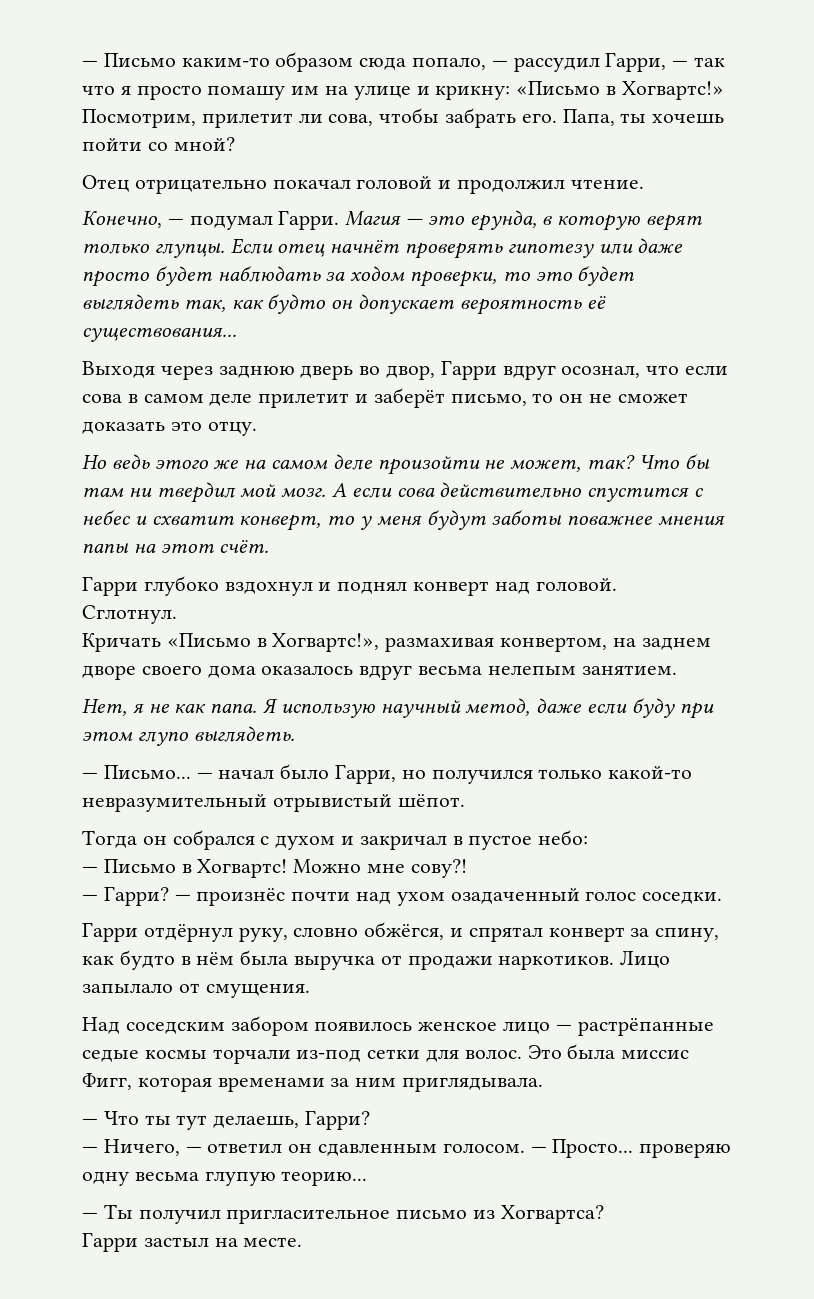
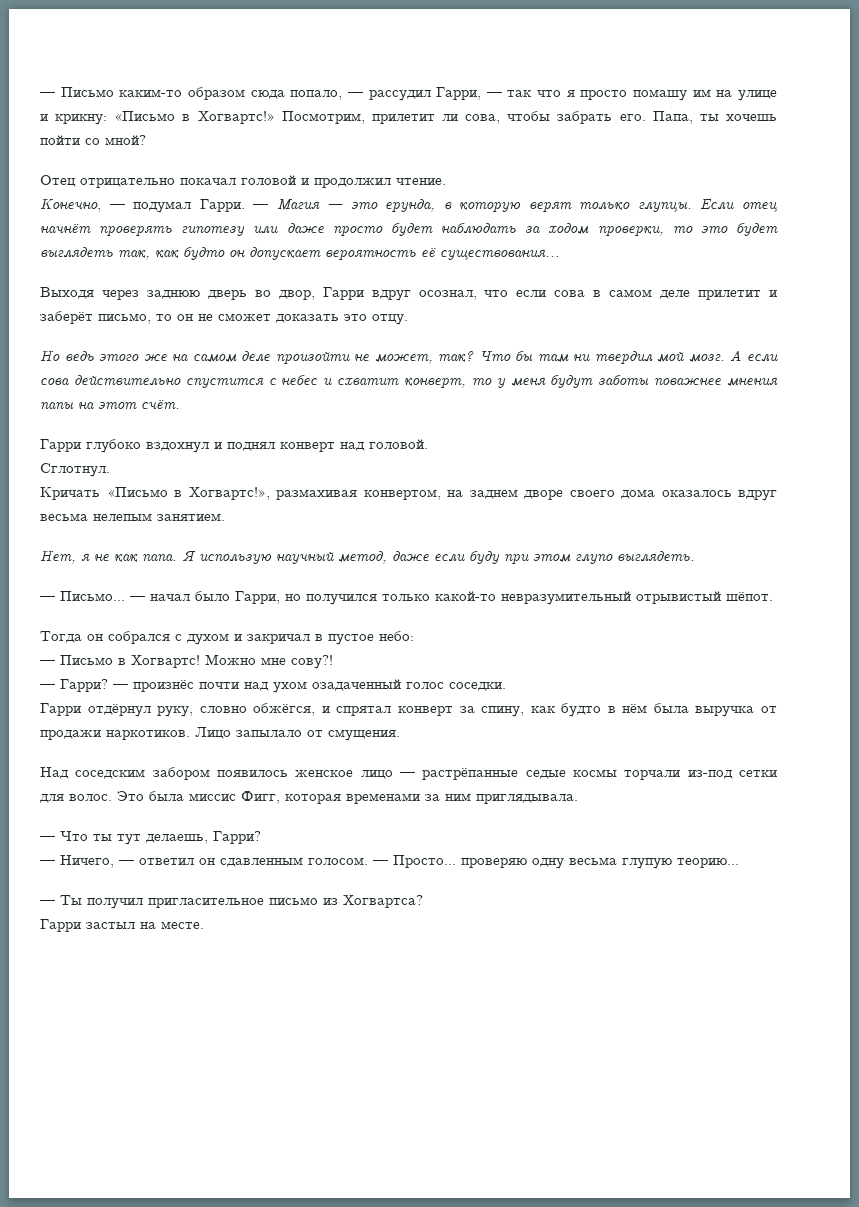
(340, 220) none -> [253,204,269,209] —

